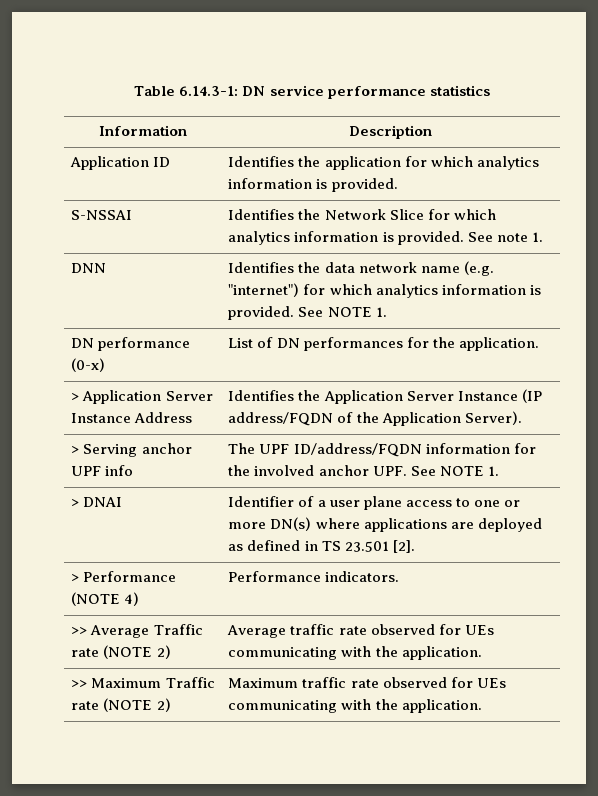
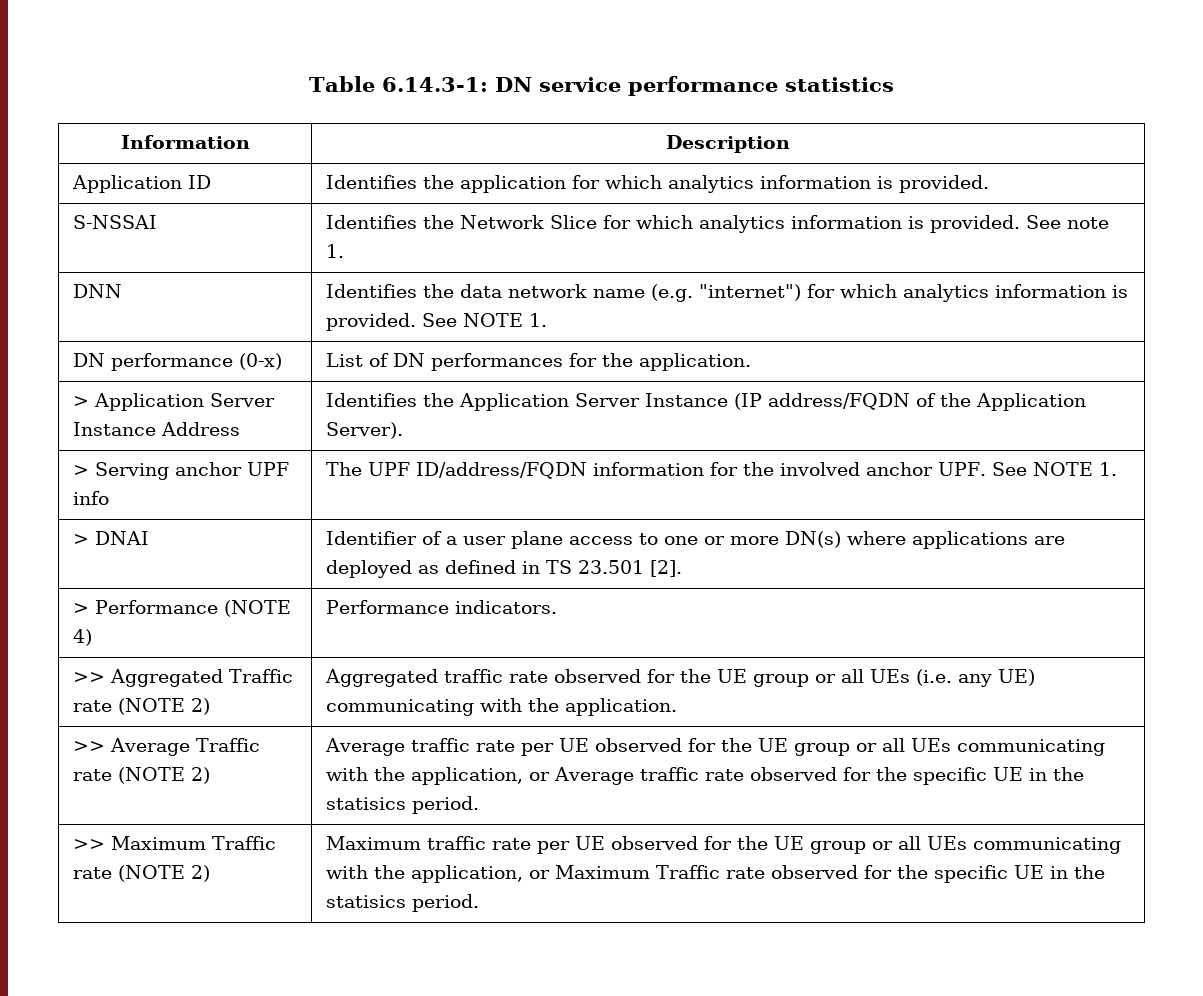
(400, 576) none -> [72,669,293,687] [72,698,210,715] [324,669,1035,687] [325,698,677,716] // >> Aggregated Traffic rate (NOTE 2) | Aggregated traffic rate observed for the UE group or all UEs (i.e. any UE) communicating with the application.
[370,624,494,635] [228,646,482,660] observed for UEs communicating with the application. -> [520,738,1105,756] [325,767,1084,785] [325,796,479,814] per UE observed for the UE group or all UEs communicating with the application, or Average traffic rate observed for the specific UE in the statisics period.
[382,677,506,688] [228,699,482,713] observed for UEs communicating with the application. -> [536,836,1121,854] [325,865,1105,883] [325,894,479,912] per UE observed for the UE group or all UEs communicating with the application, or Maximum Traffic rate observed for the specific UE in the statisics period.

